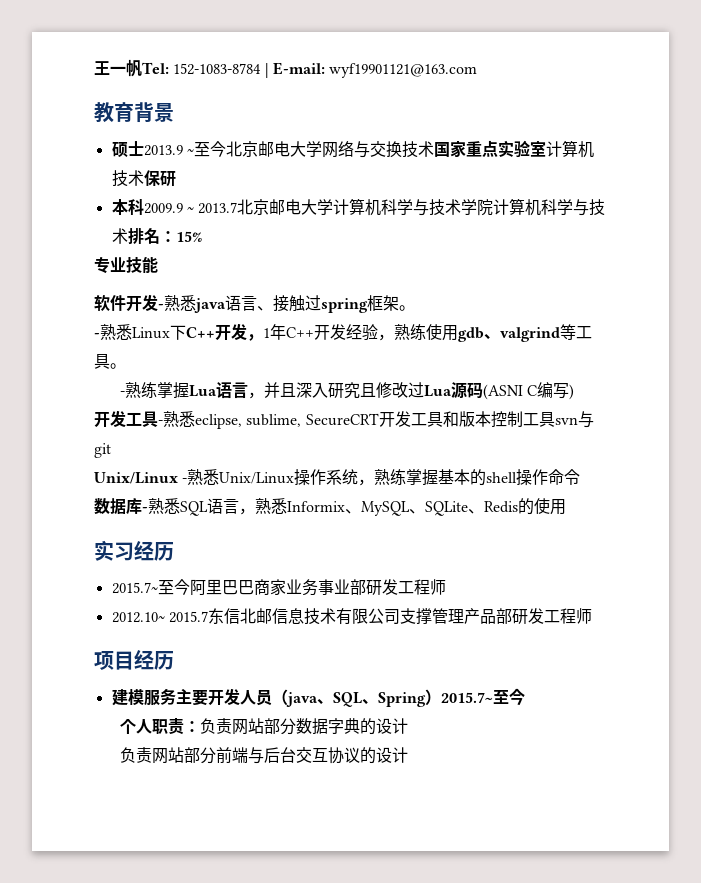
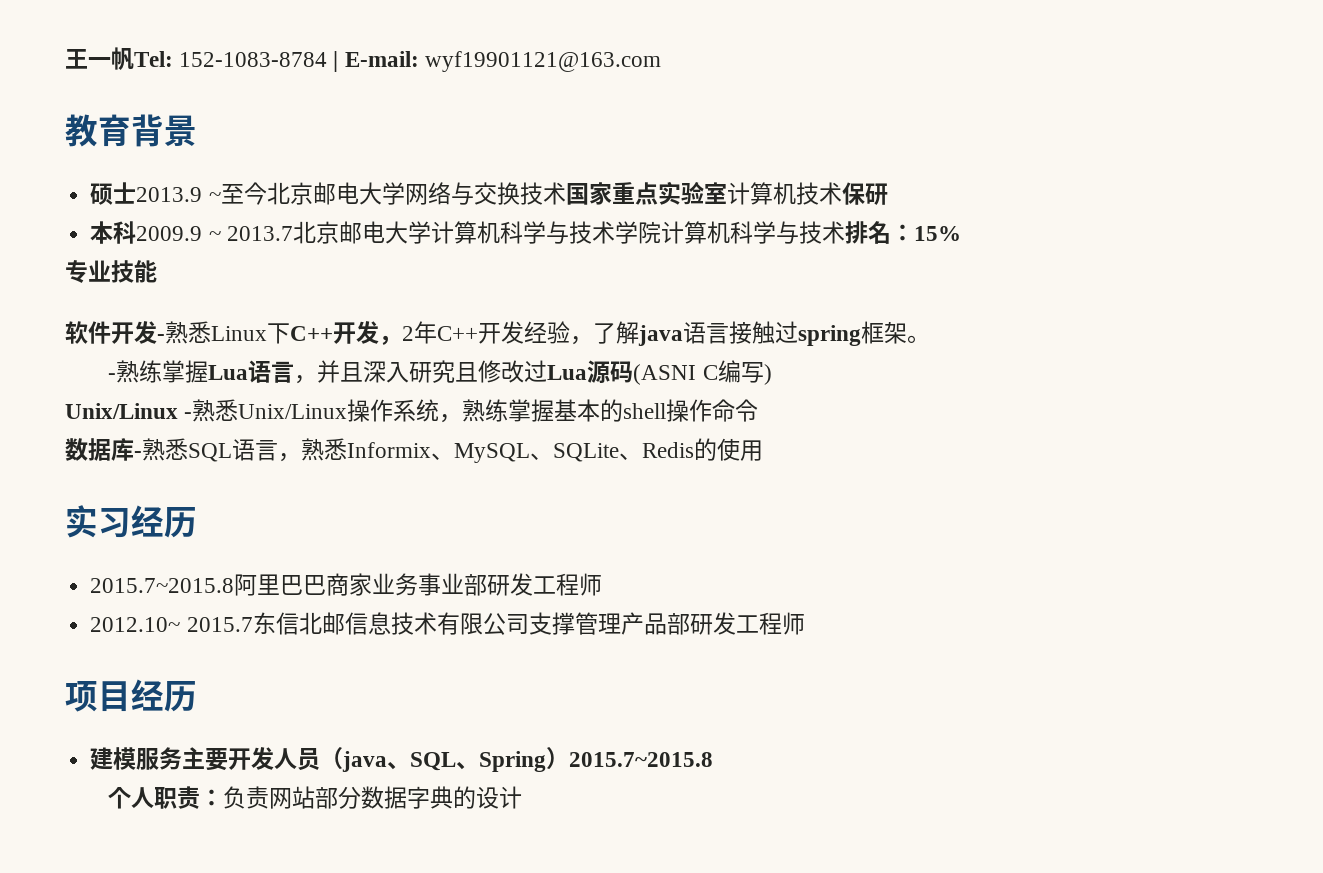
[194,295,415,313] [94,324,132,340] java语言、接触过spring框架。 // -熟悉 -> (211, 332) none
[263,328,270,338] 1 -> [402,326,414,341] 2
[394,324,592,342] [94,354,110,369] 熟练使用gdb、valgrind等工具 -> [593,321,907,346] 了解java语言接触过spring框架
[94,410,594,429] [94,443,111,458] // 开发工具-熟悉eclipse, sublime, SecureCRT开发工具和版本控制工具svn与git -> (772, 374) none
[111,579,190,595] 2015.7~至今 -> [90,578,235,593] 2015.7~2015.8
[440,688,525,706] 2015.7~至今 -> [569,752,714,767] 2015.7~2015.8
[119,747,408,764] // 负责网站部分前端与后台交互协议的设计 -> (523, 797) none

